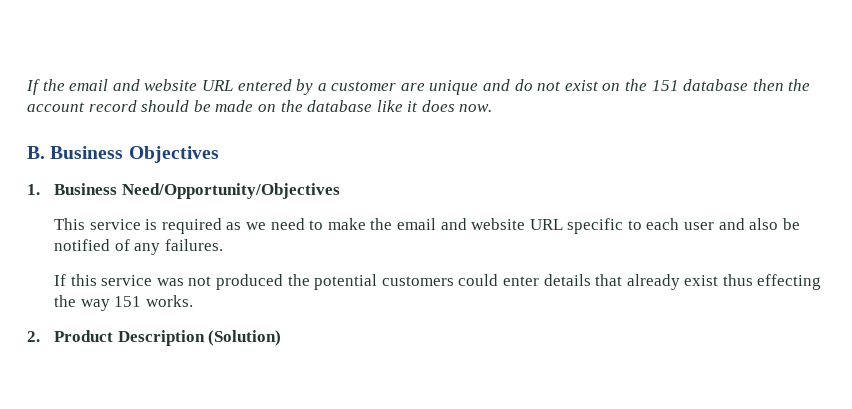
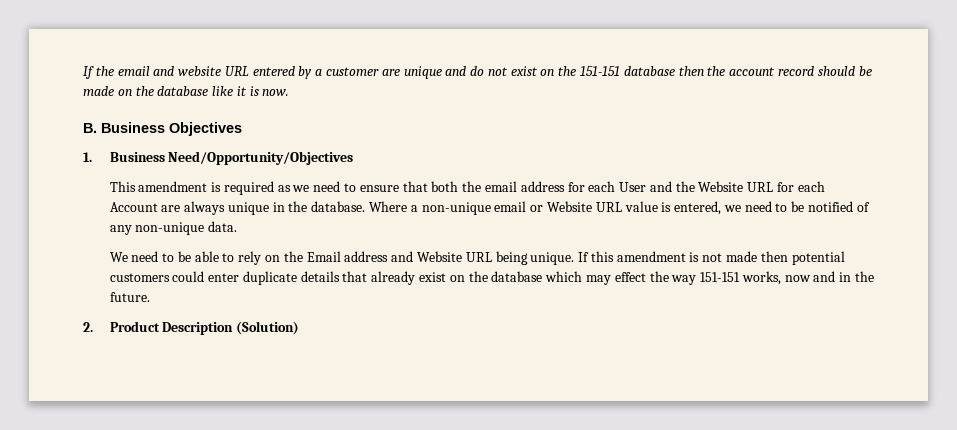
[651,80,679,91] 151 -> [580,66,621,76] 151-151
[421,100,455,112] does -> [249,86,259,96] is
[89,219,141,230] service -> [138,181,208,192] amendment
[327,218,800,234] [54,239,223,255] [54,274,310,290] make the email and website URL specific to each user and also be notified of any failures. // If this service was not produced the -> [359,181,825,192] [109,201,870,215] [109,221,238,235] [109,251,788,265] ensure that both the email address for each User and the Website URL for each Account are always unique in the database. Where a non-unique email or Website URL value is entered, we need to be notified of any non-unique data. // We need to be able to rely on the Email address and Website URL being unique. If this amendment is not made then
(539, 281) none -> [242,271,297,285] duplicate
[722,274,822,290] [54,295,193,311] thus effecting the way 151 works. -> [449,271,874,285] [109,292,150,302] on the database which may effect the way 151-151 works, now and in the future.

